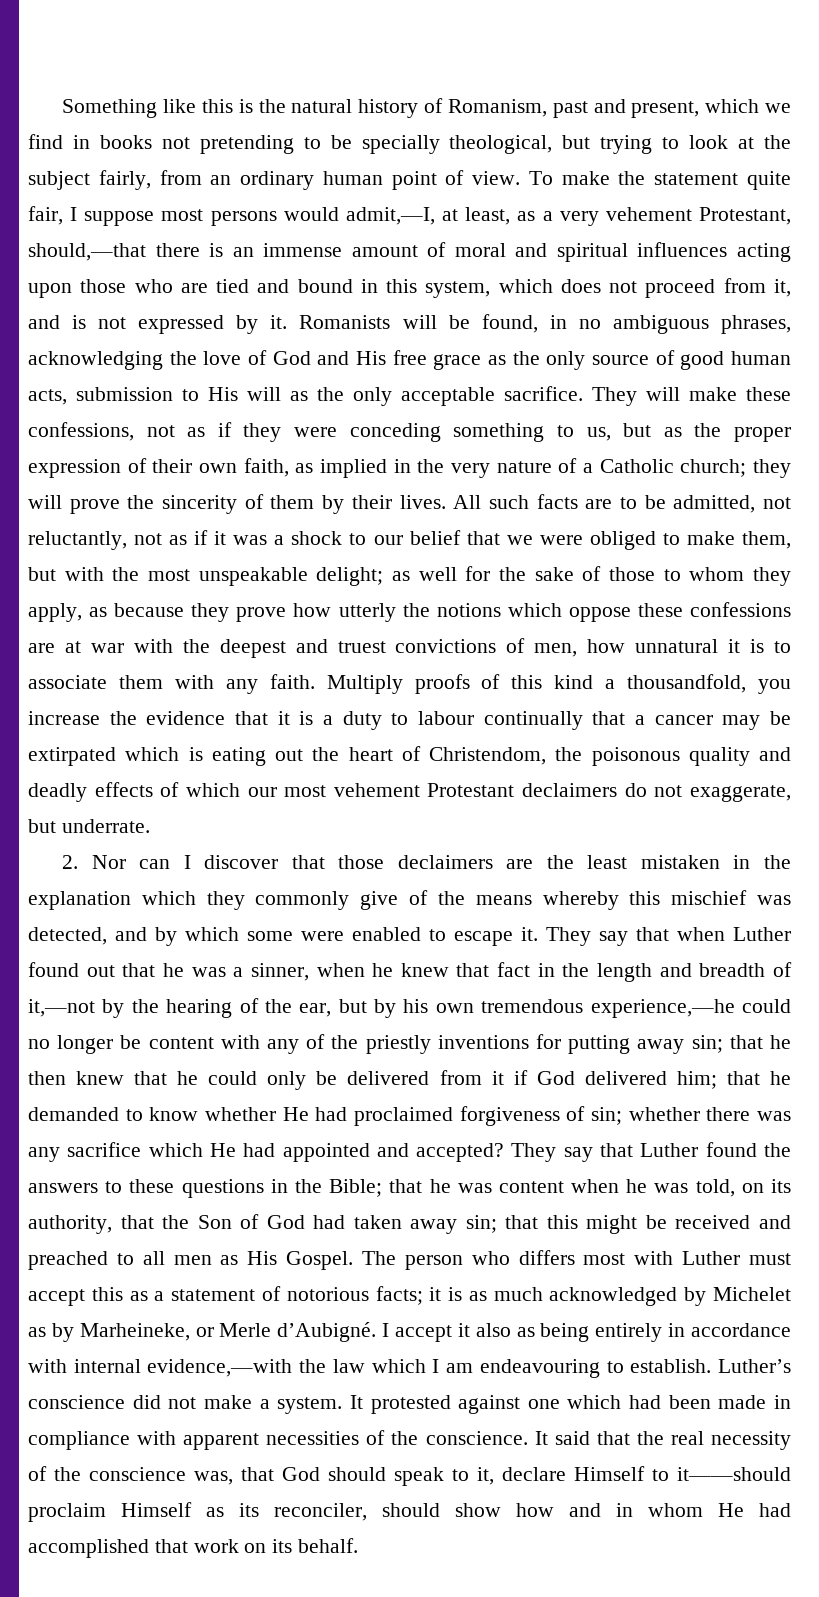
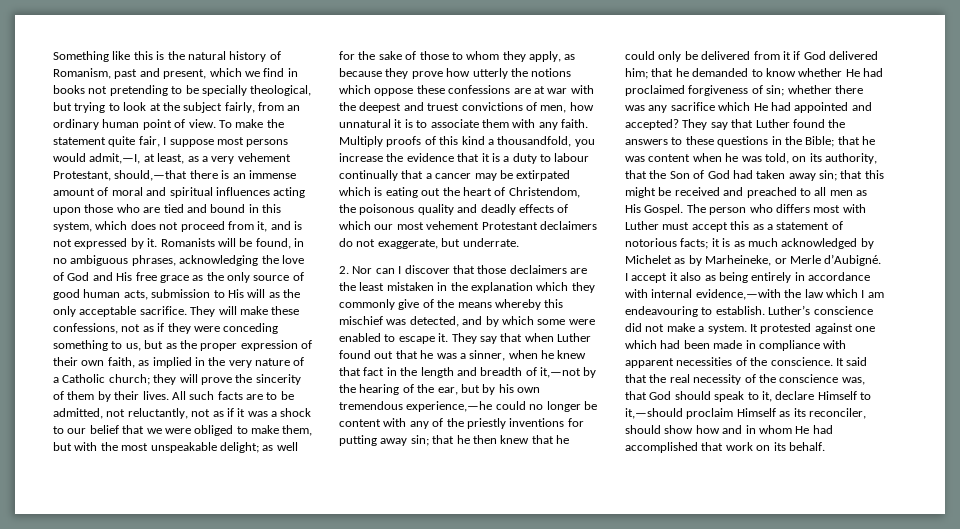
[677,1467,791,1481] it——should -> [625,408,683,419] it,—should

